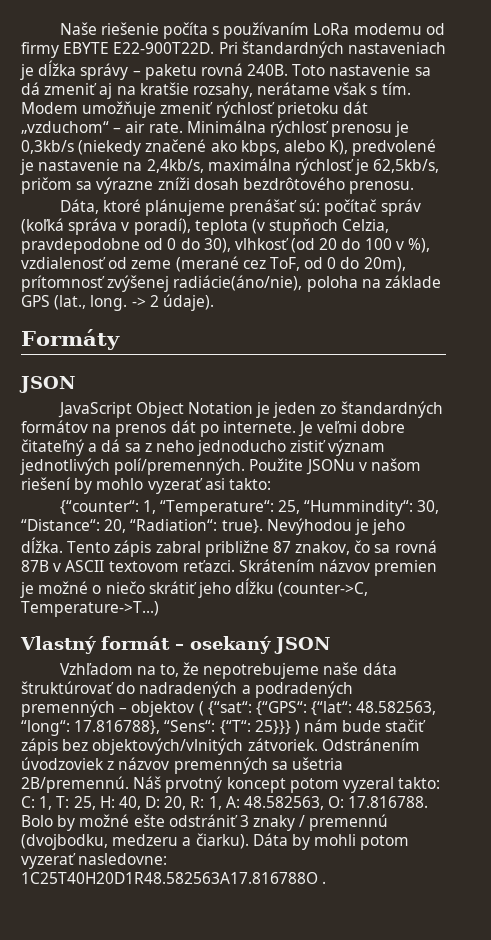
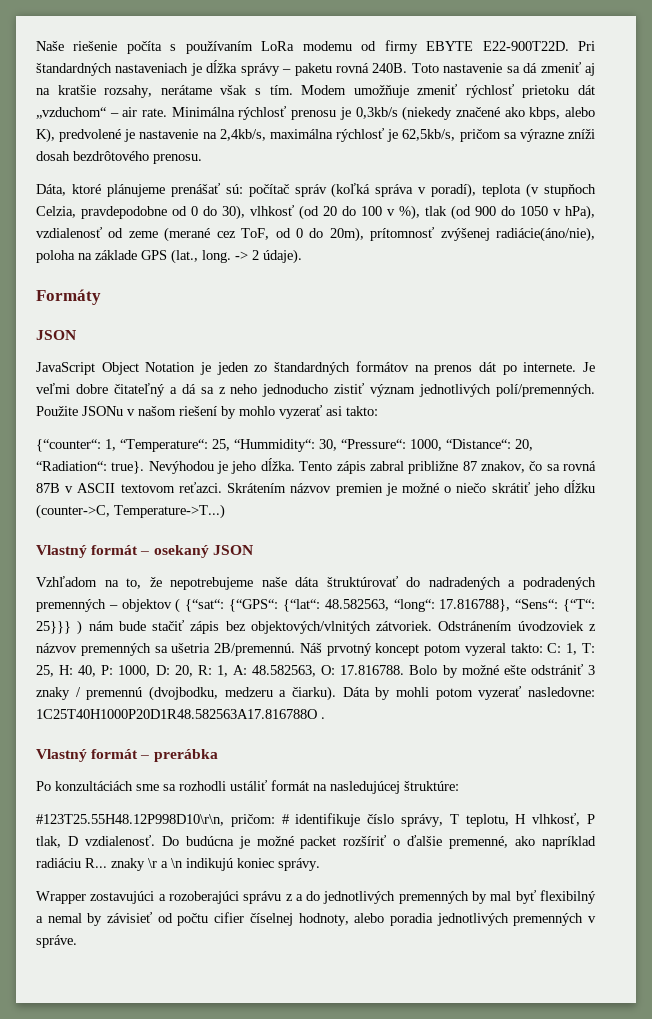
(431, 245) none -> [425,205,595,220] tlak (od 900 do 1050 v hPa),
[304,500,440,516] “Hummindity“: 30, -> [234,439,442,452] “Hummidity“: 30, “Pressure“: 1000,
(141, 803) none -> [101,665,151,677] P: 1000,
[21,872,318,884] 1C25T40H20D1R48.582563A17.816788O -> [36,709,317,719] 1C25T40H1000P20D1R48.582563A17.816788O
(327, 882) none -> [36,749,218,762] [36,780,459,794] [36,813,595,827] [36,835,596,849] [36,858,320,871] [36,890,597,904] [36,912,596,926] [36,935,77,948] // Vlastný formát – prerábka // Po konzultáciách sme sa rozhodli ustáliť formát na nasledujúcej štruktúre: // #123T25.55H48.12P998D10\r\n, pričom: # identifikuje číslo správy, T teplotu, H vlhkosť, P tlak, D vzdialenosť. Do budúcna je možné packet rozšíriť o ďalšie premenné, ako napríklad radiáciu R... znaky \r a \n indikujú koniec správy. // Wrapper zostavujúci a rozoberajúci správu z a do jednotlivých premenných by mal byť flexibilný a nemal by závisieť od počtu cifier číselnej hodnoty, alebo poradia jednotlivých premenných v správe.

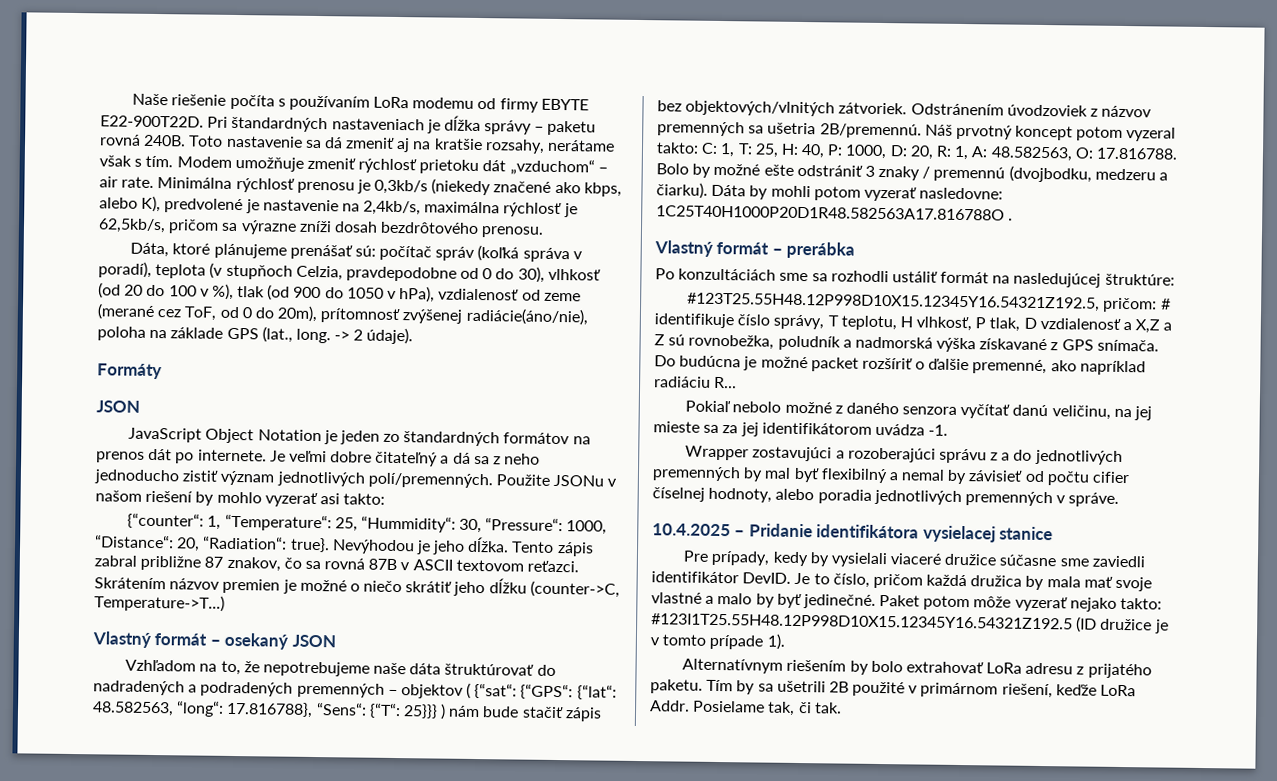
[36,814,224,826] #123T25.55H48.12P998D10\r\n, -> [687,292,1101,312] #123T25.55H48.12P998D10X15.12345Y16.54321Z192.5,
[84,835,155,846] vzdialenosť. -> [1039,317,1173,334] [654,334,1159,353] vzdialenosť a X,Z a Z sú rovnobežka, poludník a nadmorská výška získavané z GPS snímača.
[111,858,320,871] znaky \r a \n indikujú koniec správy. -> [685,400,1153,421] [653,421,949,437] // Pokiaľ nebolo možné z daného senzora vyčítať danú veličinu, na jej mieste sa za jej identifikátorom uvádza -1.
(77, 941) none -> [652,523,1054,543] [683,550,1145,568] [651,571,1153,592] [651,592,1163,612] [651,613,1169,634] [650,633,785,650] [682,658,1152,679] [650,679,1137,699] [650,700,842,716] // 10.4.2025 – Pridanie identifikátora vysielacej stanice // Pre prípady, kedy by vysielali viaceré družice súčasne sme zaviedli identifikátor DevID. Je to číslo, pričom každá družica by mala mať svoje vlastné a malo by byť jedinečné. Paket potom môže vyzerať nejako takto: #123I1T25.55H48.12P998D10X15.12345Y16.54321Z192.5 (ID družice je v tomto prípade 1). // Alternatívnym riešením by bolo extrahovať LoRa adresu z prijatého paketu. Tím by sa ušetrili 2B použité v primárnom riešení, keďže LoRa Addr. Posielame tak, či tak.

